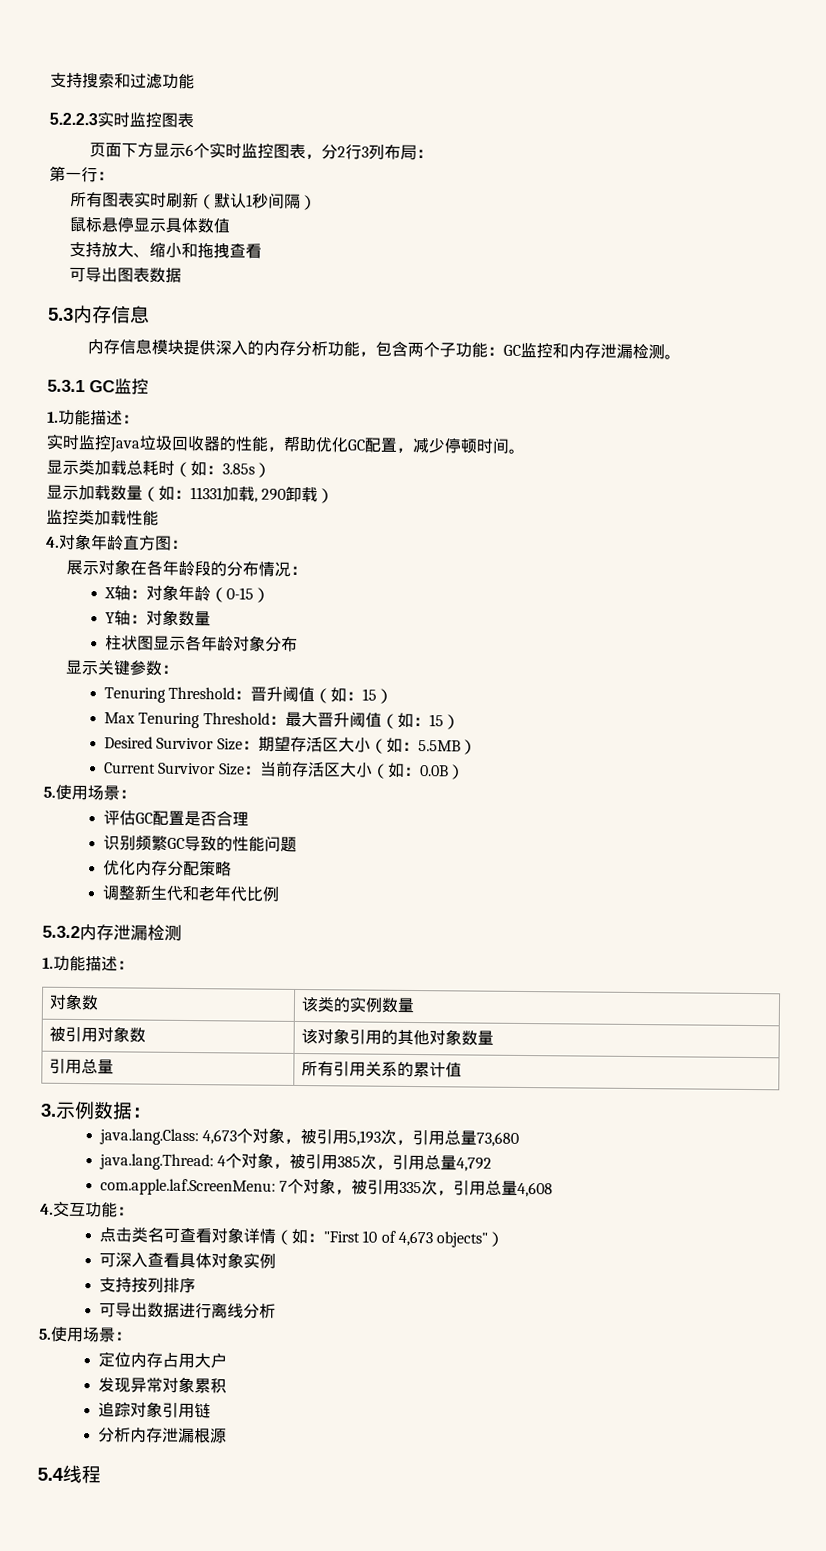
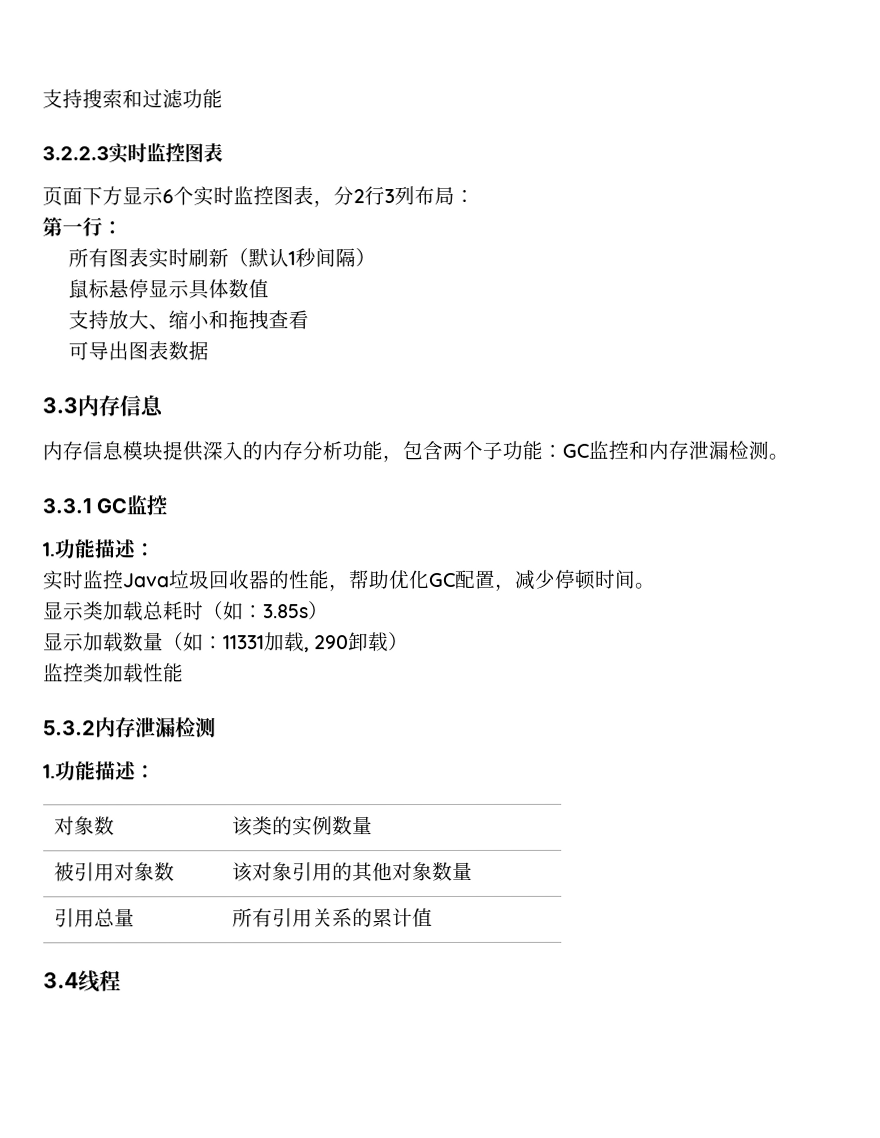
[49,112,98,126] 5.2.2.3 -> [42,146,109,161] 3.2.2.3
[48,307,74,321] 5.3 -> [42,397,78,414] 3.3
[47,379,85,393] 5.3.1 -> [42,498,92,514] 3.3.1
[46,533,188,551] [66,559,308,577] [104,584,271,603] [105,609,212,627] [105,634,299,652] [65,659,179,676] [104,685,394,704] [104,711,460,730] [104,735,477,755] [104,760,465,780] [43,784,136,801] [103,810,250,827] [103,835,298,852] [103,860,233,877] [102,884,281,902] // 4.对象年龄直方图： // 展示对象在各年龄段的分布情况： // X轴：对象年龄（0-15） // Y轴：对象数量 // 柱状图显示各年龄对象分布 // 显示关键参数： // Tenuring Threshold：晋升阈值（如：15） // Max Tenuring Threshold：最大晋升阈值（如：15） // Desired Survivor Size：期望存活区大小（如：5.5MB） // Current Survivor Size：当前存活区大小（如：0.0B） // 5.使用场景： // 评估GC配置是否合理 // 识别频繁GC导致的性能问题 // 优化内存分配策略 // 调整新生代和老年代比例 -> (184, 673) none
[40,1101,152,1120] [99,1127,520,1147] [99,1152,493,1172] [100,1178,554,1198] [40,1201,134,1218] [99,1226,505,1248] [99,1252,277,1269] [99,1277,197,1294] [99,1302,277,1319] [38,1326,132,1343] [98,1351,228,1369] [98,1376,228,1394] [98,1401,212,1419] [98,1427,228,1444] [37,1467,64,1481] 3.示例数据： // java.lang.Class: 4,673个对象，被引用5,193次，引用总量73,680 // java.lang.Thread: 4个对象，被引用385次，引用总量4,792 // com.apple.laf.ScreenMenu: 7个对象，被引用335次，引用总量4,608 // 4.交互功能： // 点击类名可查看对象详情（如："First 10 of 4,673 objects"） // 可深入查看具体对象实例 // 支持按列排序 // 可导出数据进行离线分析 // 5.使用场景： // 定位内存占用大户 // 发现异常对象累积 // 追踪对象引用链 // 分析内存泄漏根源 // 5.4 -> [43,972,79,989] 3.4

